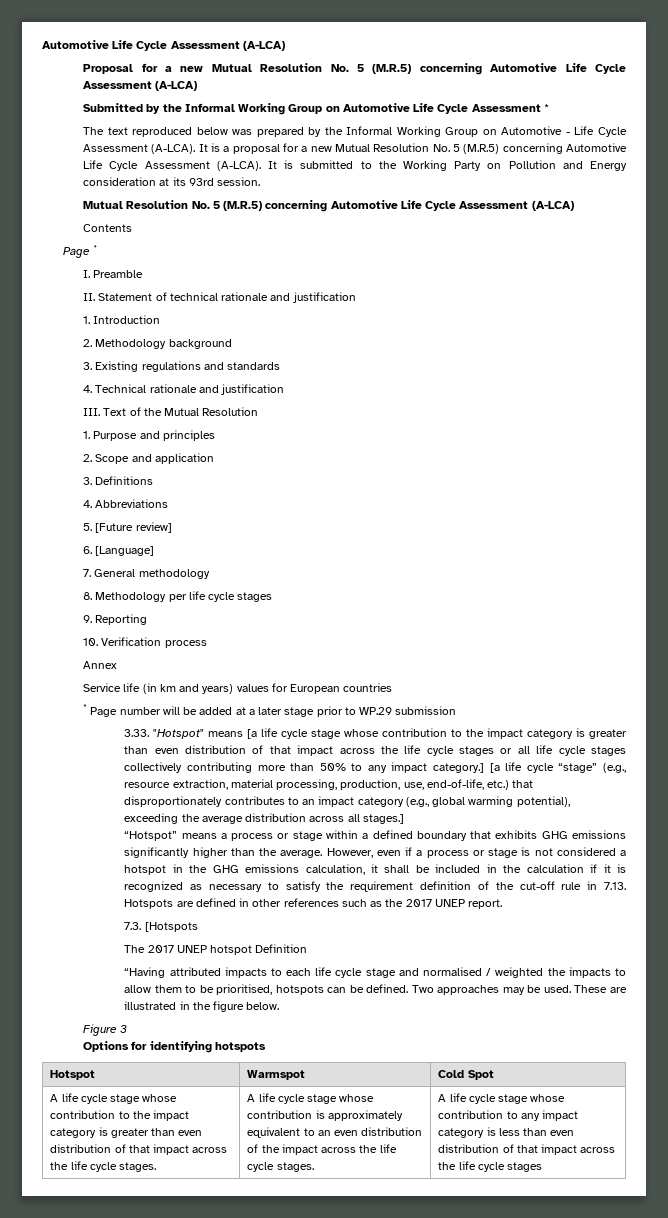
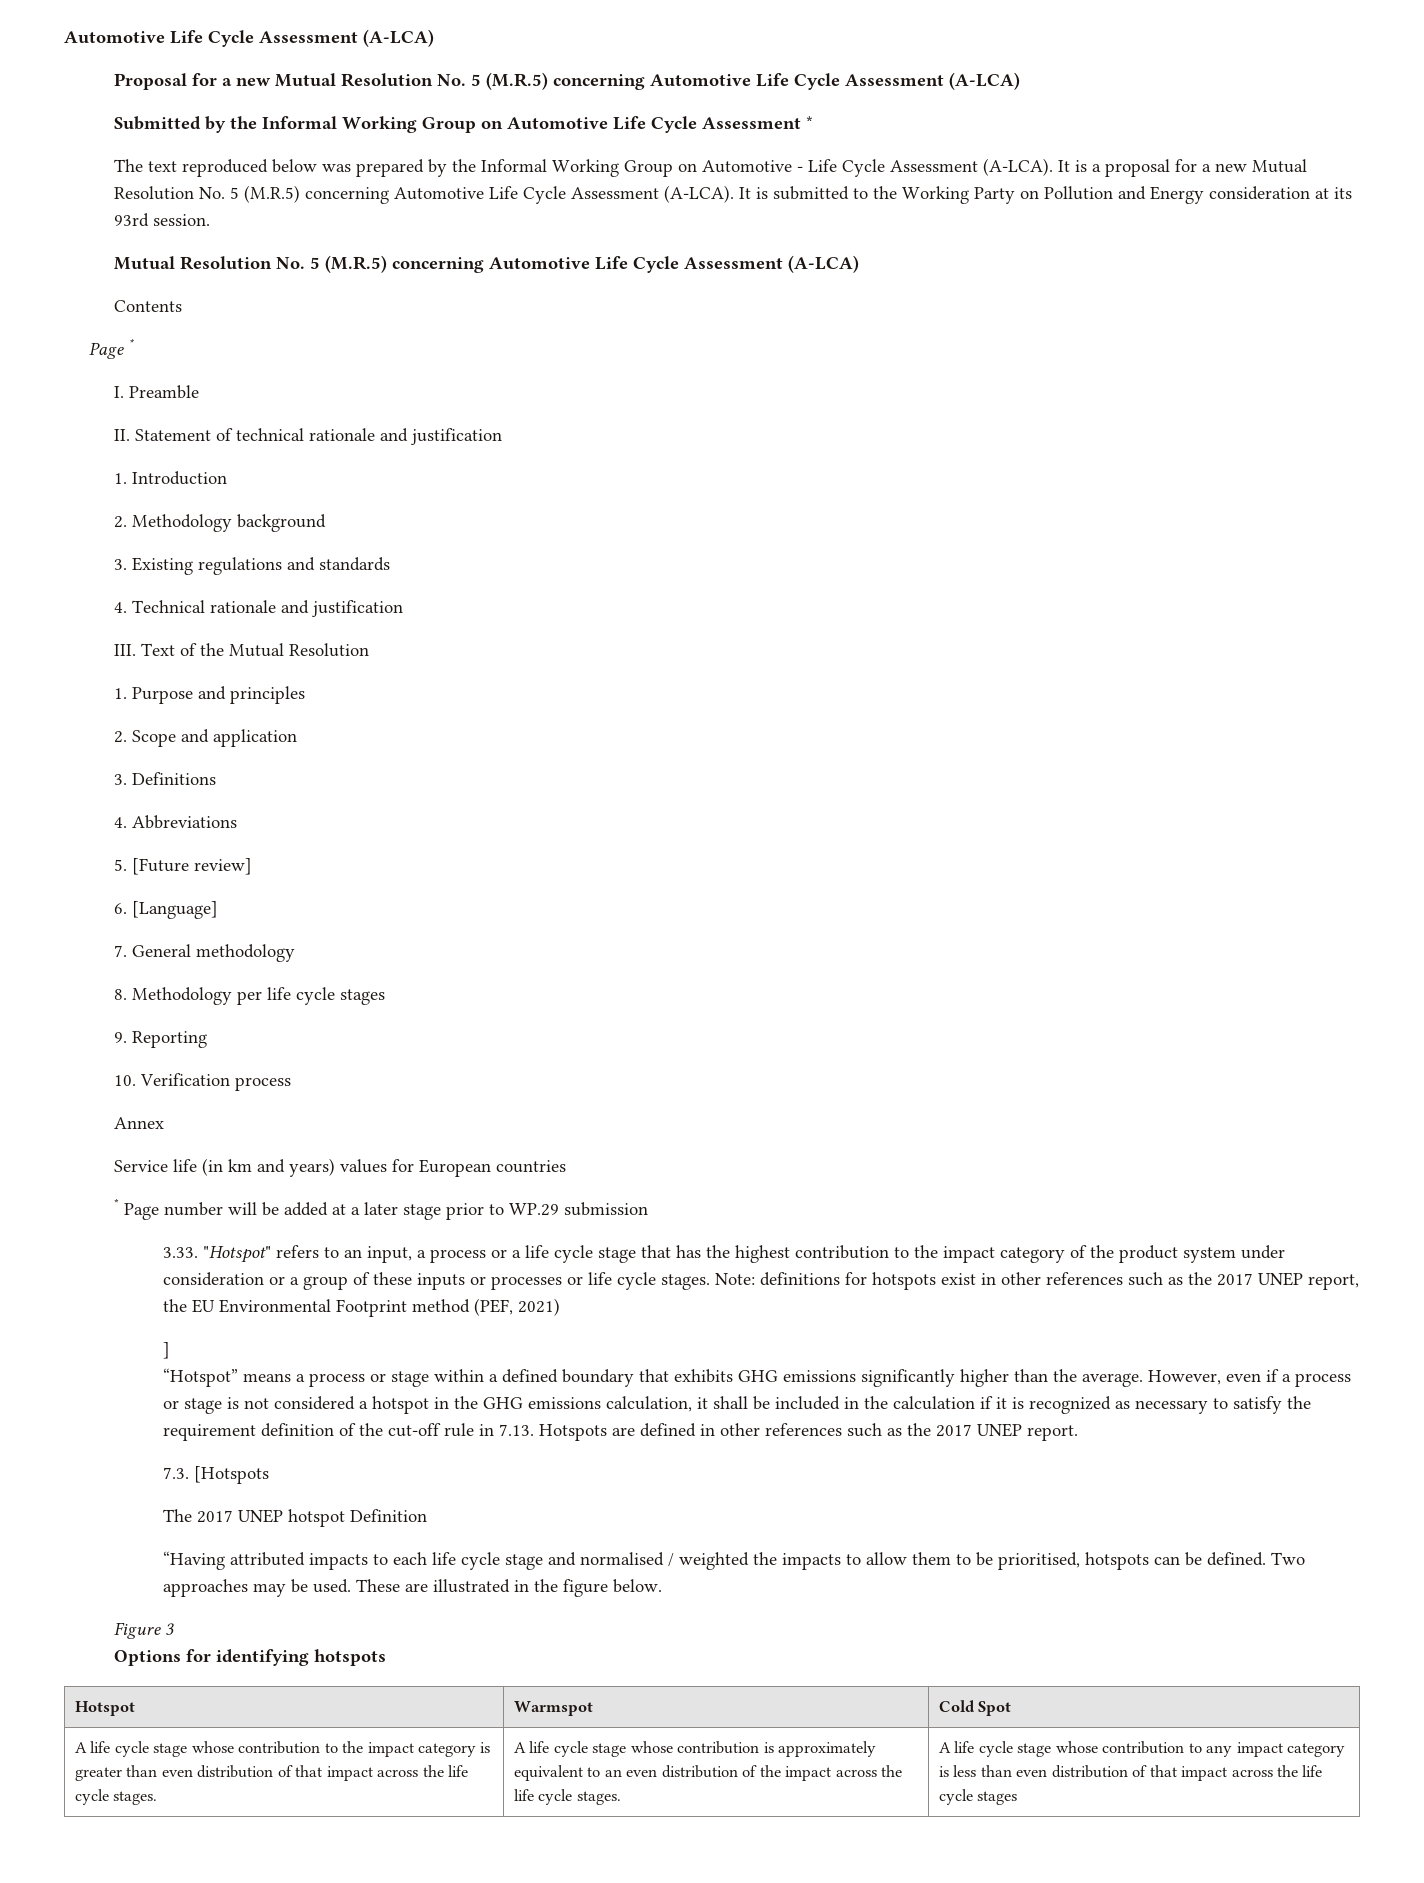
[208,728,627,739] [124,745,627,756] [124,762,627,773] [124,779,534,790] [124,796,570,807] [124,813,404,824] means [a life cycle stage whose contribution to the impact category is greater than even distribution of that impact across the life cycle stages or all life cycle stages collectively contributing more than 50% to any impact category.] [a life cycle “stage” (e.g., resource extraction, material processing, production, use, end-of-life, etc.) that disproportionately contributes to an impact category (e.g., global warming potential), exceeding the average distribution across all stages.] -> [276,1245,1286,1263] [163,1272,1360,1290] [163,1298,561,1317] [163,1342,171,1359] refers to an input, a process or a life cycle stage that has the highest contribution to the impact category of the product system under consideration or a group of these inputs or processes or life cycle stages. Note: definitions for hotspots exist in other references such as the 2017 UNEP report, the EU Environmental Footprint method (PEF, 2021) // ]

